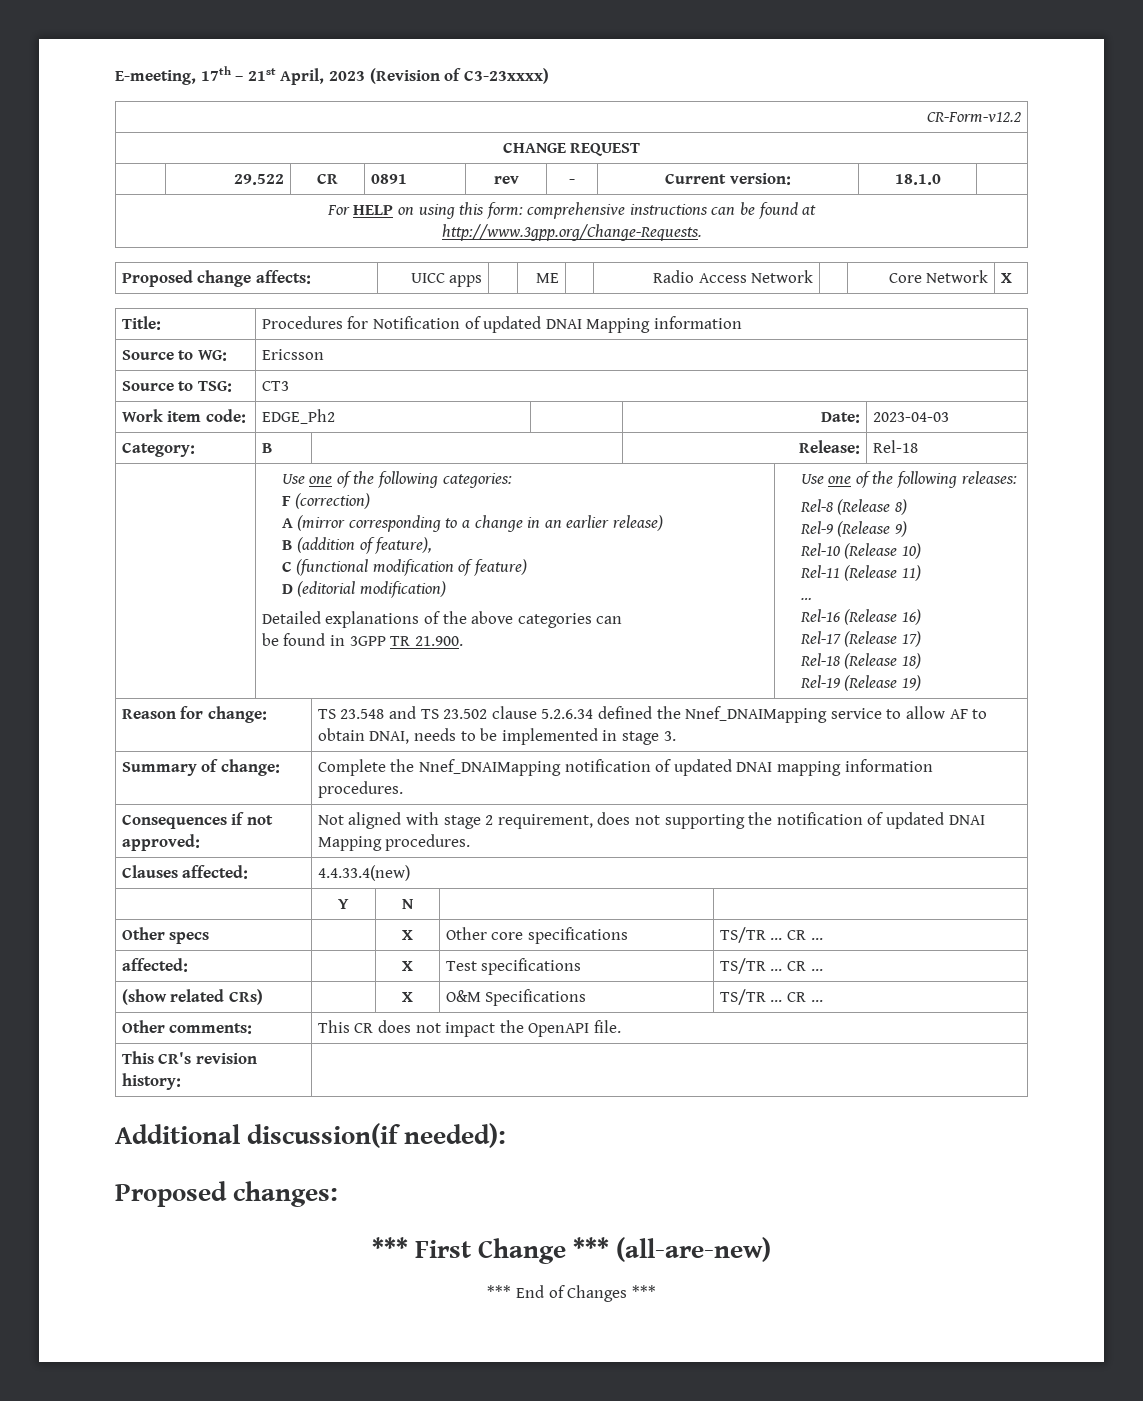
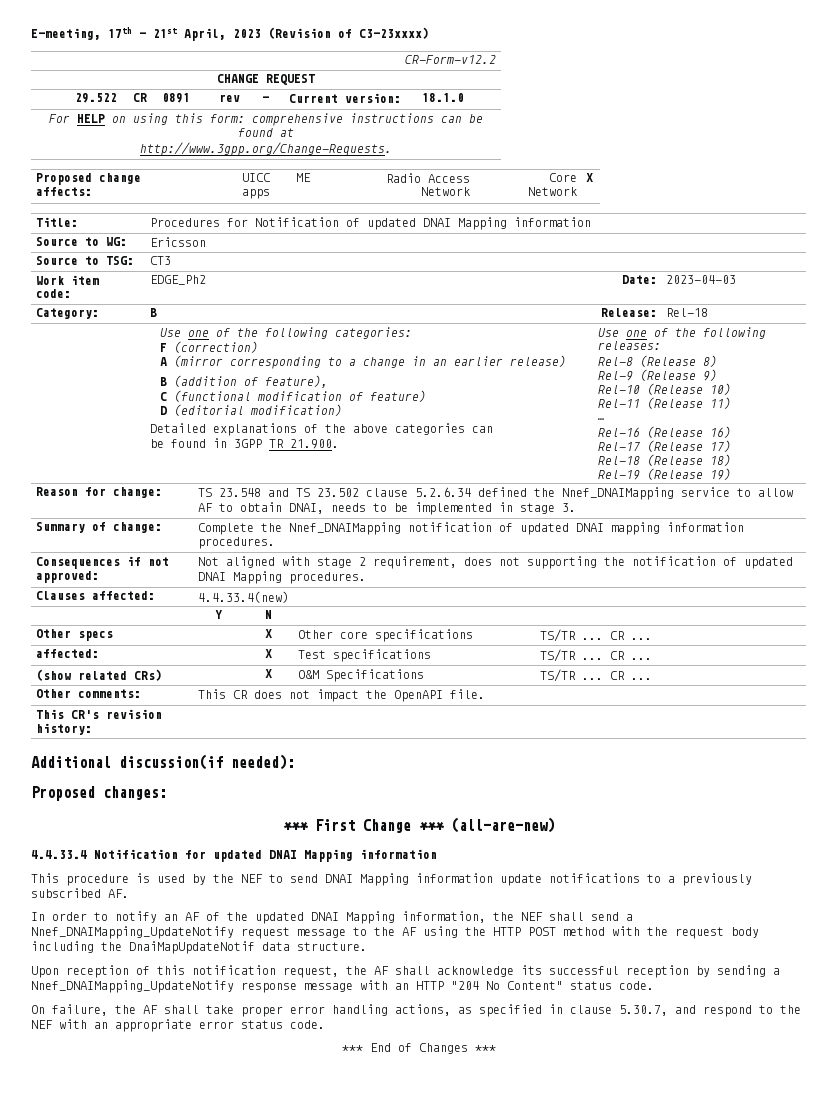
(772, 1249) none -> [31,849,437,862] [31,873,752,886] [31,888,129,898] [31,911,633,924] [31,926,759,939] [31,941,367,954] [31,965,780,978] [31,980,654,993] [31,1004,801,1017] [31,1019,325,1032] // 4.4.33.4 Notification for updated DNAI Mapping information // This procedure is used by the NEF to send DNAI Mapping information update notifications to a previously subscribed AF. // In order to notify an AF of the updated DNAI Mapping information, the NEF shall send a Nnef_DNAIMapping_UpdateNotify request message to the AF using the HTTP POST method with the request body including the DnaiMapUpdateNotif data structure. // Upon reception of this notification request, the AF shall acknowledge its successful reception by sending a Nnef_DNAIMapping_UpdateNotify response message with an HTTP "204 No Content" status code. // On failure, the AF shall take proper error handling actions, as specified in clause 5.30.7, and respond to the NEF with an appropriate error status code.

